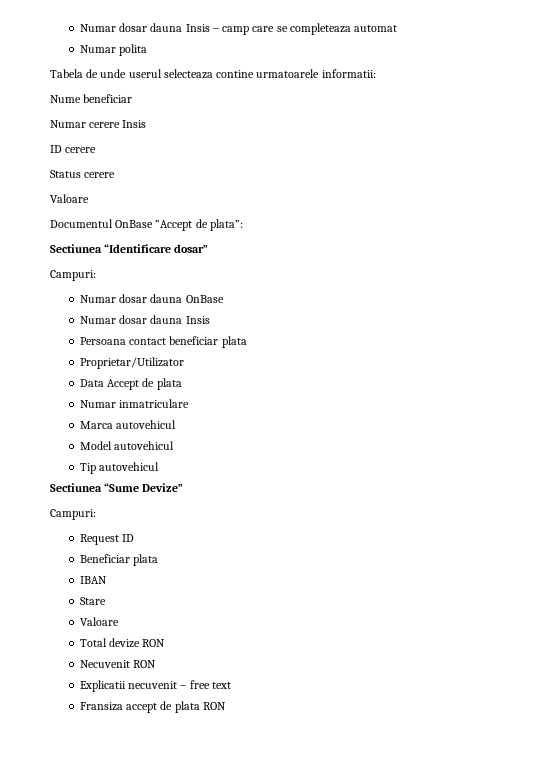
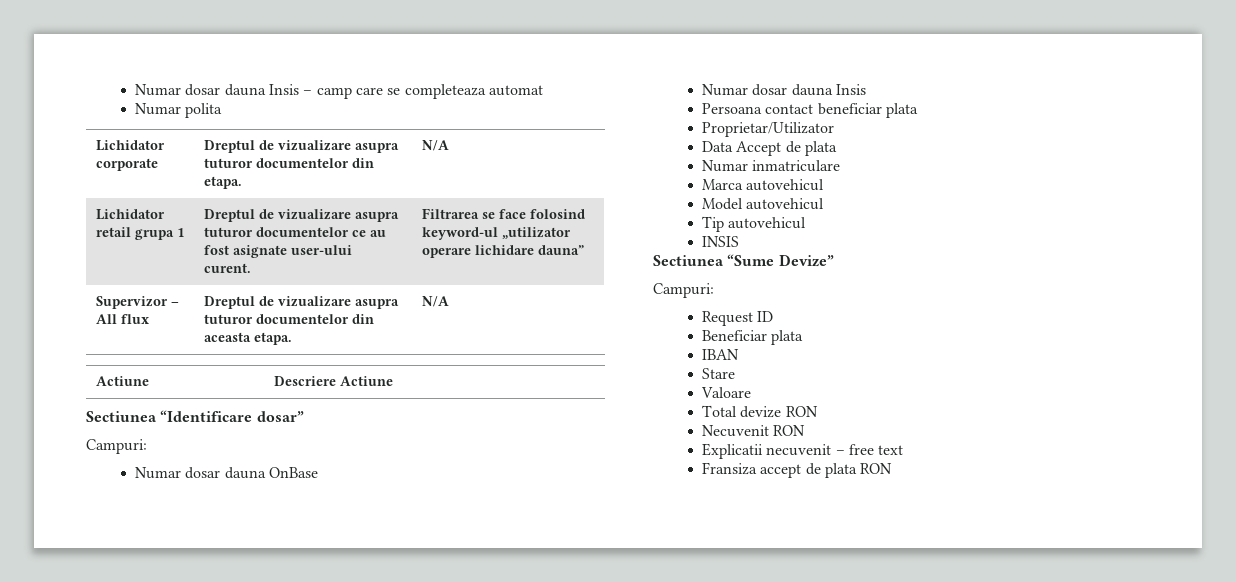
[50,69,376,79] [50,94,133,103] [50,120,147,128] [50,145,97,153] [50,170,116,178] [50,194,89,203] [50,219,243,231] // Tabela de unde userul selecteaza contine urmatoarele informatii: // Nume beneficiar // Numar cerere Insis // ID cerere // Status cerere // Valoare // Documentul OnBase “Accept de plata”: -> [96,140,166,151] [96,158,159,171] [204,140,400,153] [204,158,375,168] [204,176,243,189] [422,140,450,151] [96,209,166,220] [96,227,185,240] [204,209,400,222] [204,227,387,237] [204,245,353,258] [204,263,252,273] [422,208,586,219] [422,227,572,240] [422,245,585,258] [96,296,180,309] [96,314,150,324] [204,296,400,309] [204,314,375,324] [204,332,293,345] [422,296,450,307] [96,376,150,386] [274,376,394,386] // Lichidator corporate | Dreptul de vizualizare asupra tuturor documentelor din etapa. | N/A // Lichidator retail grupa 1 | Dreptul de vizualizare asupra tuturor documentelor ce au fost asignate user-ului curent. | Filtrarea se face folosind keyword-ul „utilizator operare lichidare dauna” // Supervizor – All flux | Dreptul de vizualizare asupra tuturor documentelor din aceasta etapa. | N/A // Actiune | Descriere Actiune
(160, 466) none -> [702,236,740,247] // INSIS

